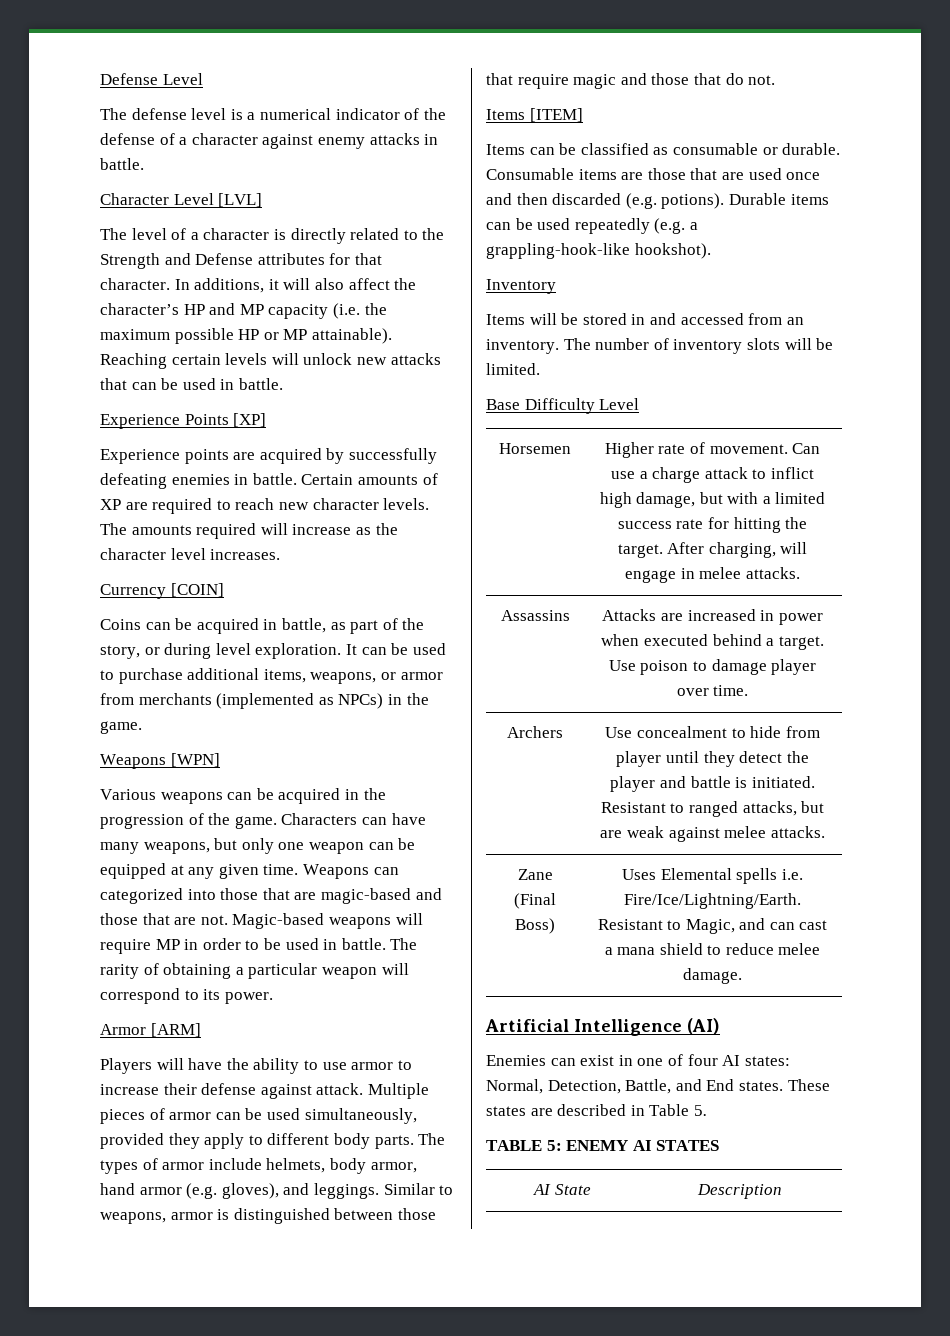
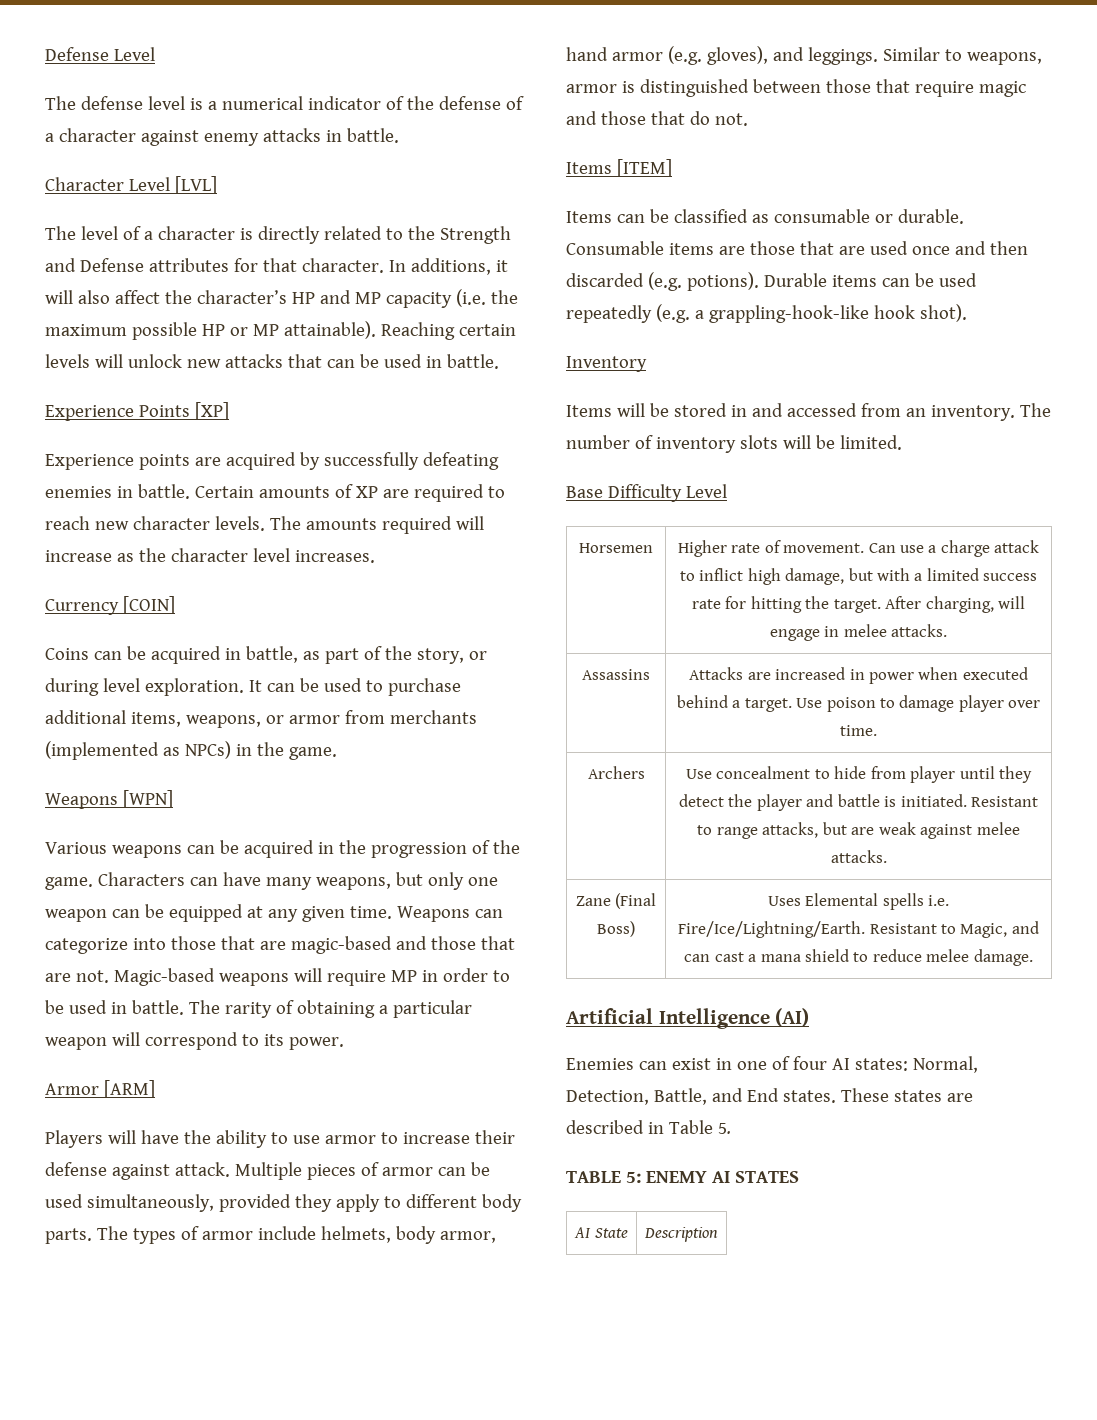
[100,888,183,904] categorized -> [45,938,128,954] categorize
[634,243,711,259] hookshot). -> [873,304,967,322] hook shot).
[689,801,738,817] ranged -> [716,827,758,839] range

